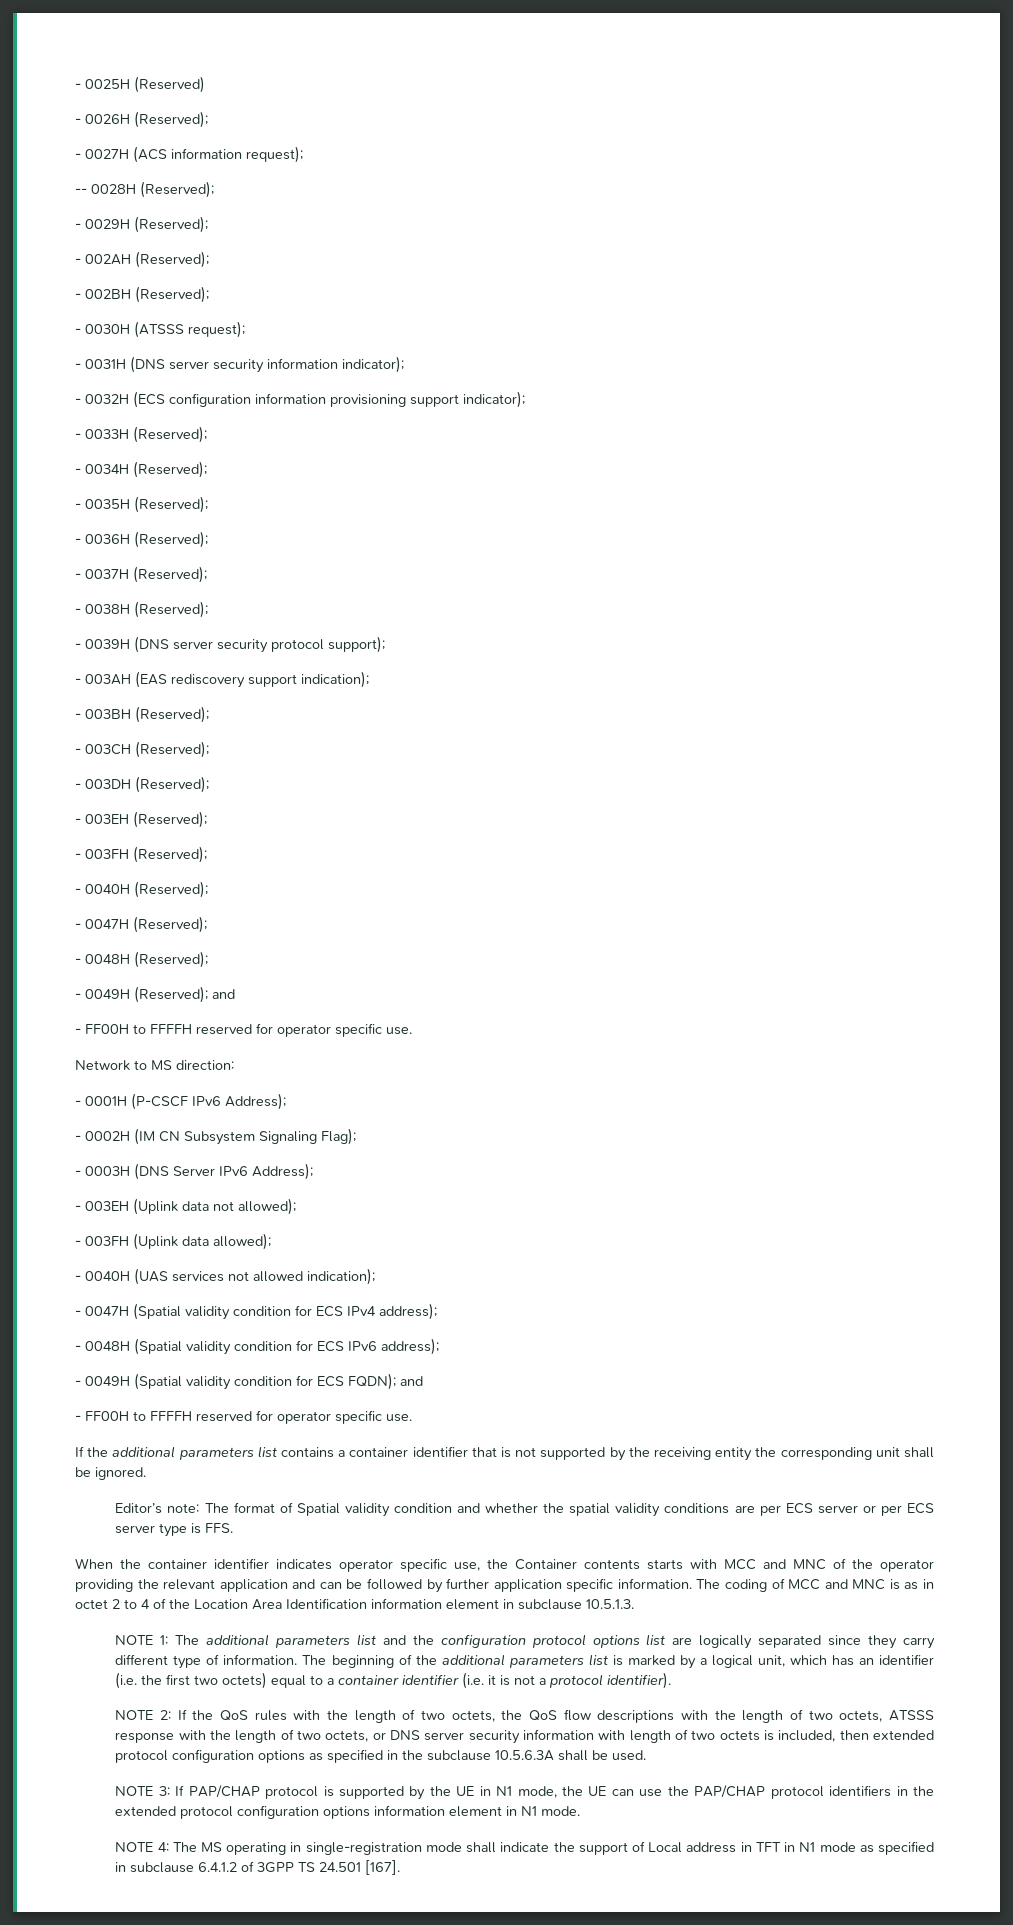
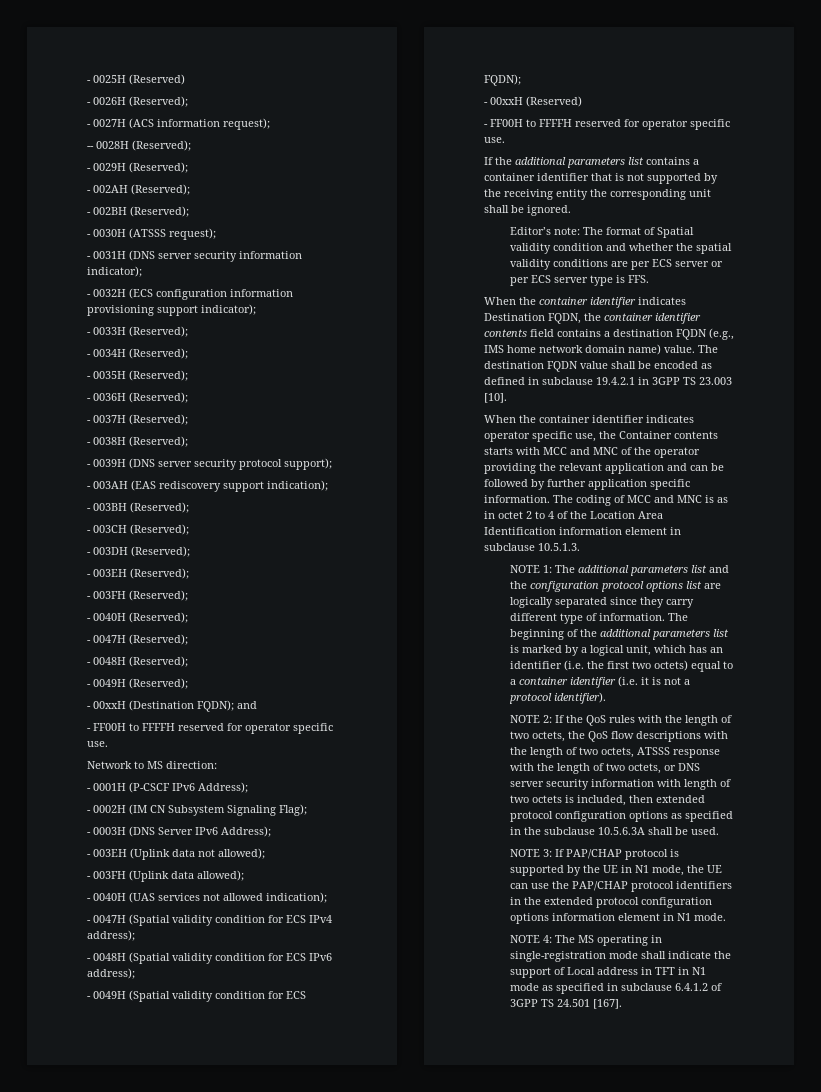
(208, 994) none -> [87,700,234,712] // - 00xxH (Destination FQDN);
[400,1376,423,1386] and -> [484,96,582,107] // - 00xxH (Reserved)
(234, 1528) none -> [484,297,686,308] [484,313,701,324] [484,328,734,340] [484,344,718,355] [484,361,712,372] [484,377,732,385] [484,393,507,403] // When the container identifier indicates Destination FQDN, the container identifier contents field contains a destination FQDN (e.g., IMS home network domain name) value. The destination FQDN value shall be encoded as defined in subclause 19.4.2.1 in 3GPP TS 23.003 [10].

